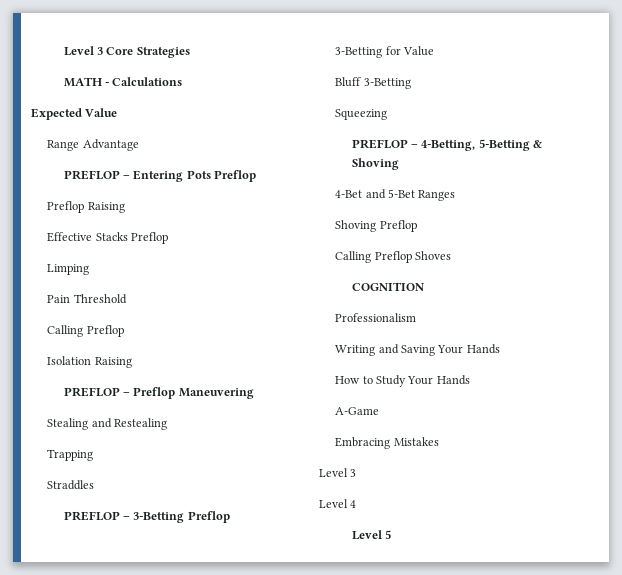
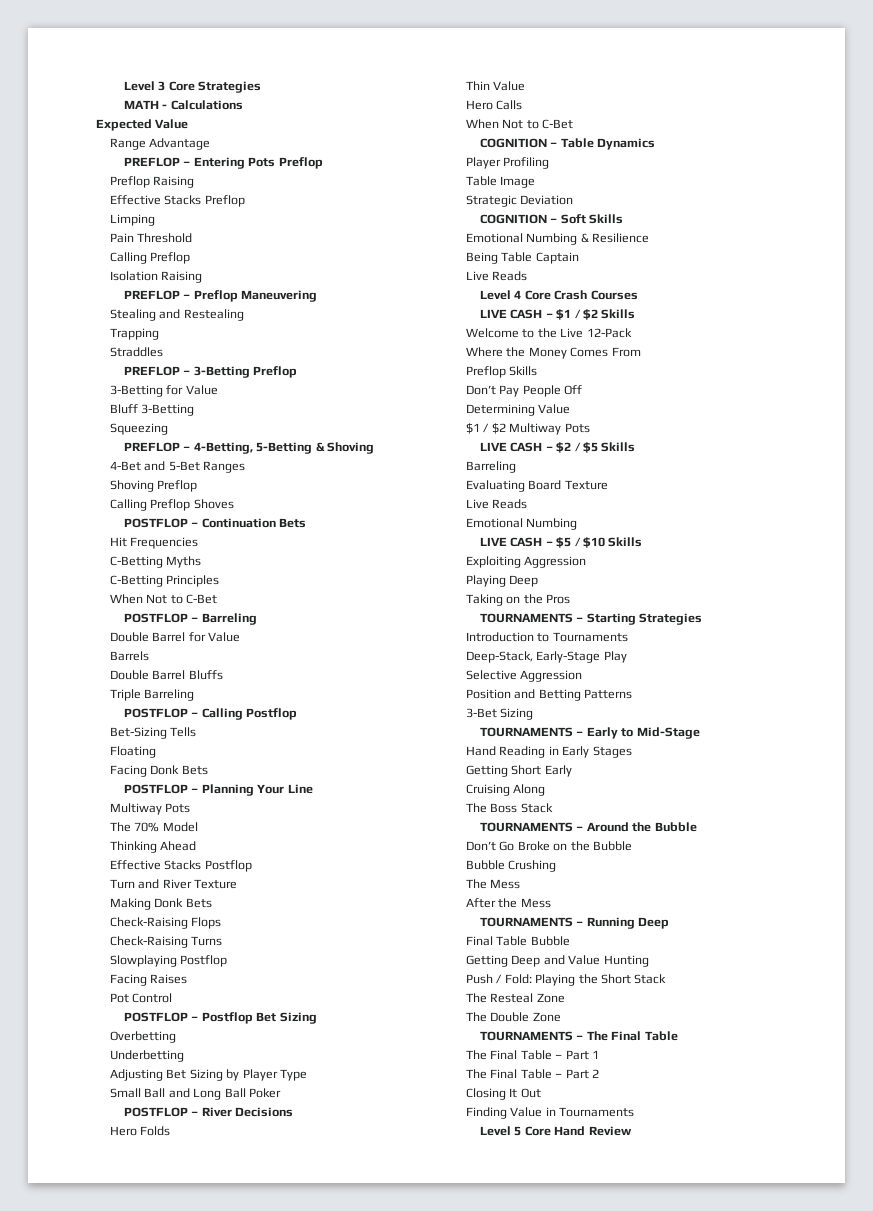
[351,282,424,291] [335,313,417,322] [335,344,500,356] [335,375,470,387] [335,407,380,415] [335,437,439,449] [319,468,357,477] [319,499,357,508] COGNITION // Professionalism // Writing and Saving Your Hands // How to Study Your Hands // A-Game // Embracing Mistakes // Level 3 // Level 4 -> [124,518,307,528] [110,537,199,549] [110,556,202,568] [110,575,220,587] [110,594,218,604] [124,613,257,625] [110,632,241,642] [110,651,150,661] [110,670,223,680] [110,689,195,701] [124,708,298,720] [110,727,197,739] [110,746,157,758] [110,765,208,777] [124,784,313,796] [110,803,191,815] [110,822,198,832] [110,841,197,853] [110,860,252,872] [110,879,238,889] [110,898,212,910] [110,917,222,929] [110,936,223,948] [110,955,228,967] [110,974,188,986] [110,993,173,1003] [124,1012,317,1024] [110,1031,177,1043] [110,1050,185,1062] [110,1069,307,1081] [110,1088,281,1100] [124,1107,294,1117] [110,1126,171,1136] [466,81,526,91] [466,100,523,110] [466,119,574,129] [480,138,656,150] [466,157,550,169] [466,176,536,188] [466,195,574,207] [480,214,624,224] [466,233,650,245] [466,252,579,264] [466,271,528,281] [480,290,638,300] [480,309,636,320] [466,328,632,338] [466,347,641,359] [466,366,538,378] [466,385,583,397] [466,404,571,416] [466,423,590,435] [480,442,636,453] [466,461,517,473] [466,480,608,492] [466,499,528,509] [466,518,578,530] [480,537,643,548] [466,556,587,568] [466,575,539,587] [466,594,571,606] [480,613,703,625] [466,632,628,642] [466,651,627,663] [466,670,583,682] [466,689,633,701] [466,708,534,720] [480,727,700,739] [466,746,632,758] [466,765,572,777] [466,784,546,796] [466,803,553,813] [480,822,697,832] [466,841,632,851] [466,860,557,872] [466,879,521,889] [466,898,551,908] [480,917,670,929] [466,936,570,946] [466,955,649,967] [466,974,667,986] [466,993,565,1003] [466,1012,561,1022] [480,1031,678,1041] [466,1050,599,1060] [466,1069,599,1079] [466,1088,541,1100] [466,1107,635,1119] POSTFLOP – Continuation Bets // Hit Frequencies // C-Betting Myths // C-Betting Principles // When Not to C-Bet // POSTFLOP – Barreling // Double Barrel for Value // Barrels // Double Barrel Bluffs // Triple Barreling // POSTFLOP – Calling Postflop // Bet-Sizing Tells // Floating // Facing Donk Bets // POSTFLOP – Planning Your Line // Multiway Pots // The 70% Model // Thinking Ahead // Effective Stacks Postflop // Turn and River Texture // Making Donk Bets // Check-Raising Flops // Check-Raising Turns // Slowplaying Postflop // Facing Raises // Pot Control // POSTFLOP – Postflop Bet Sizing // Overbetting // Underbetting // Adjusting Bet Sizing by Player Type // Small Ball and Long Ball Poker // POSTFLOP – River Decisions // Hero Folds // Thin Value // Hero Calls // When Not to C-Bet // COGNITION – Table Dynamics // Player Profiling // Table Image // Strategic Deviation // COGNITION – Soft Skills // Emotional Numbing & Resilience // Being Table Captain // Live Reads // Level 4 Core Crash Courses // LIVE CASH – $1 / $2 Skills // Welcome to the Live 12-Pack // Where the Money Comes From // Preflop Skills // Don’t Pay People Off // Determining Value // $1 / $2 Multiway Pots // LIVE CASH – $2 / $5 Skills // Barreling // Evaluating Board Texture // Live Reads // Emotional Numbing // LIVE CASH – $5 / $10 Skills // Exploiting Aggression // Playing Deep // Taking on the Pros // TOURNAMENTS – Starting Strategies // Introduction to Tournaments // Deep-Stack, Early-Stage Play // Selective Aggression // Position and Betting Patterns // 3-Bet Sizing // TOURNAMENTS – Early to Mid-Stage // Hand Reading in Early Stages // Getting Short Early // Cruising Along // The Boss Stack // TOURNAMENTS – Around the Bubble // Don’t Go Broke on the Bubble // Bubble Crushing // The Mess // After the Mess // TOURNAMENTS – Running Deep // Final Table Bubble // Getting Deep and Value Hunting // Push / Fold: Playing the Short Stack // The Resteal Zone // The Double Zone // TOURNAMENTS – The Final Table // The Final Table – Part 1 // The Final Table – Part 2 // Closing It Out // Finding Value in Tournaments
(391, 534) none -> [524,1126,632,1136] Core Hand Review

